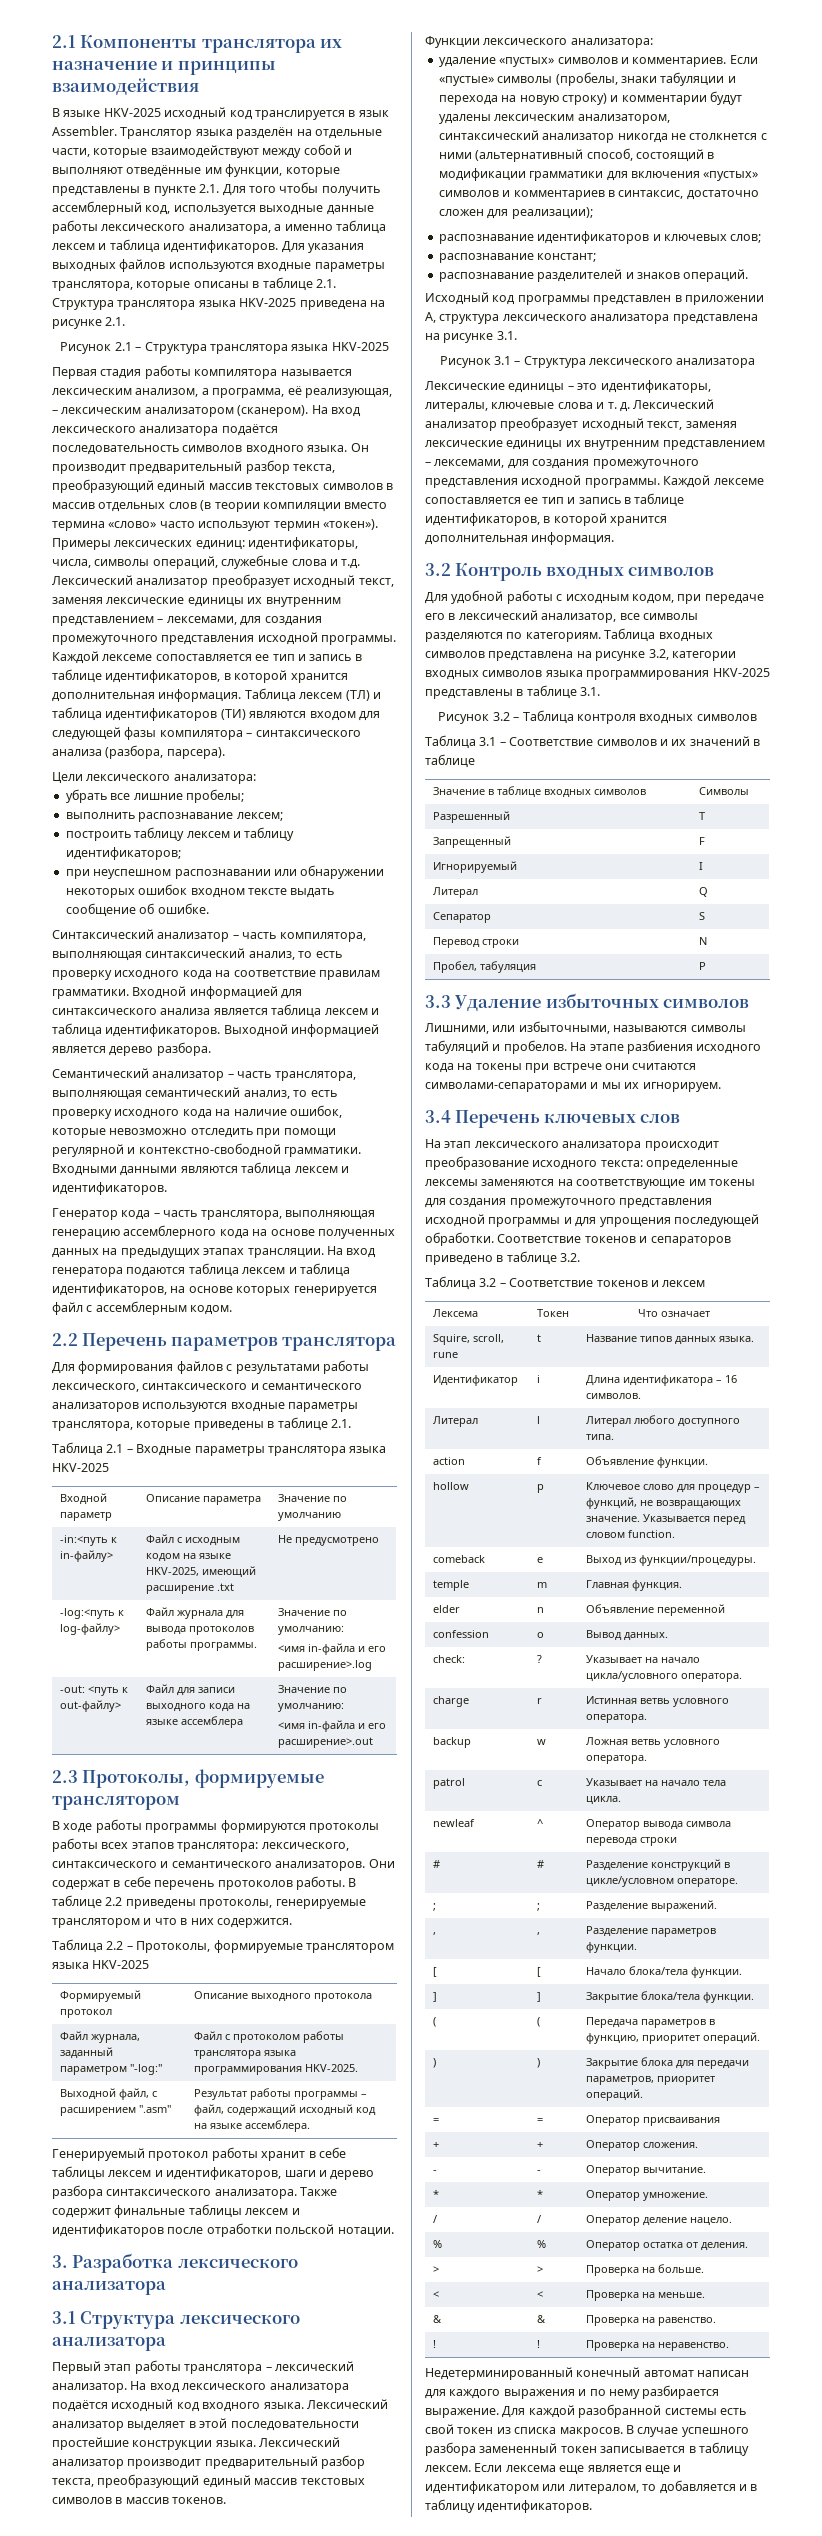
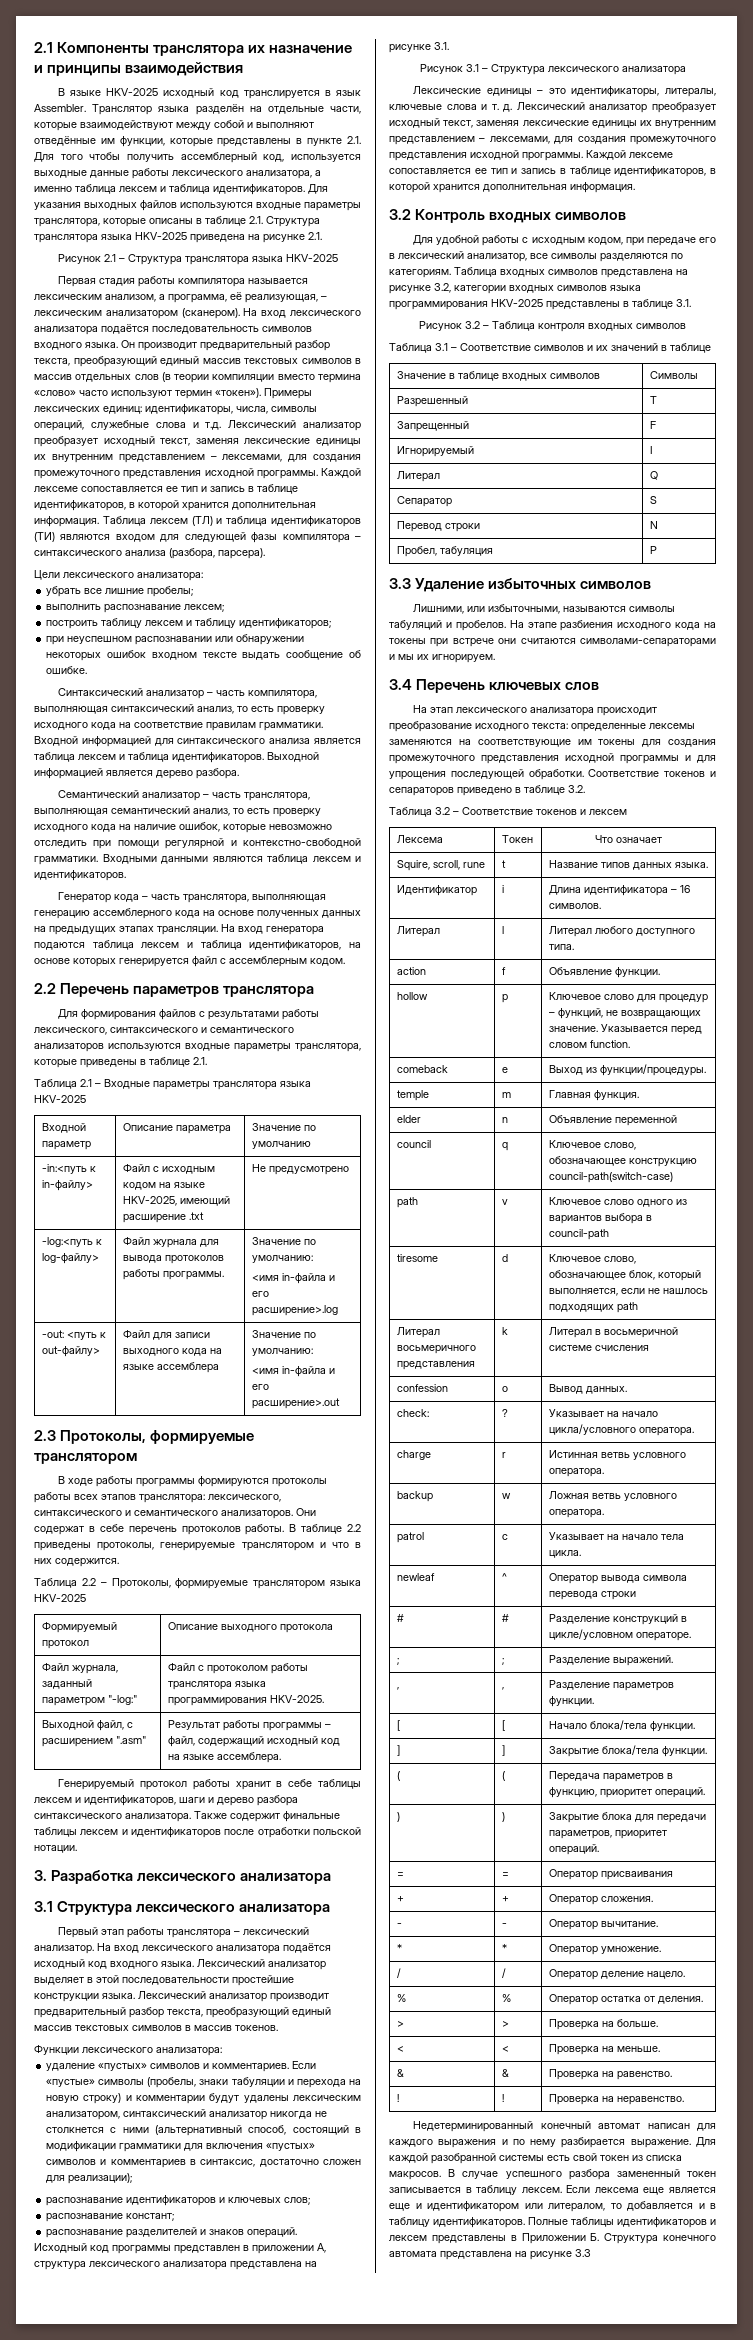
(726, 1610) none -> [396,1140,431,1148] [501,1142,508,1151] [548,1140,636,1150] [548,1156,697,1167] [548,1172,673,1183] [396,1197,418,1208] [501,1199,508,1205] [548,1197,687,1207] [548,1213,652,1224] [548,1229,609,1240] [396,1254,438,1262] [501,1254,508,1262] [548,1254,636,1264] [548,1270,701,1281] [548,1288,708,1296] [548,1302,638,1313] [396,1327,440,1338] [396,1345,476,1354] [396,1361,475,1370] [501,1327,508,1335] [548,1327,678,1338] [548,1345,649,1351] // council | q | Ключевое слово, обозначающее конструкцию council-path(switch-case) // path | v | Ключевое слово одного из вариантов выбора в council-path // tiresome | d | Ключевое слово, обозначающее блок, который выполняется, если не нашлось подходящих path // Литерал восьмеричного представления | k | Литерал в восьмеричной системе счисления
(593, 2506) none -> [528,2217,716,2228] [389,2233,716,2244] [389,2249,591,2260] Полные таблицы идентификаторов и лексем представлены в Приложении Б. Структура конечного автомата представлена на рисунке 3.3

